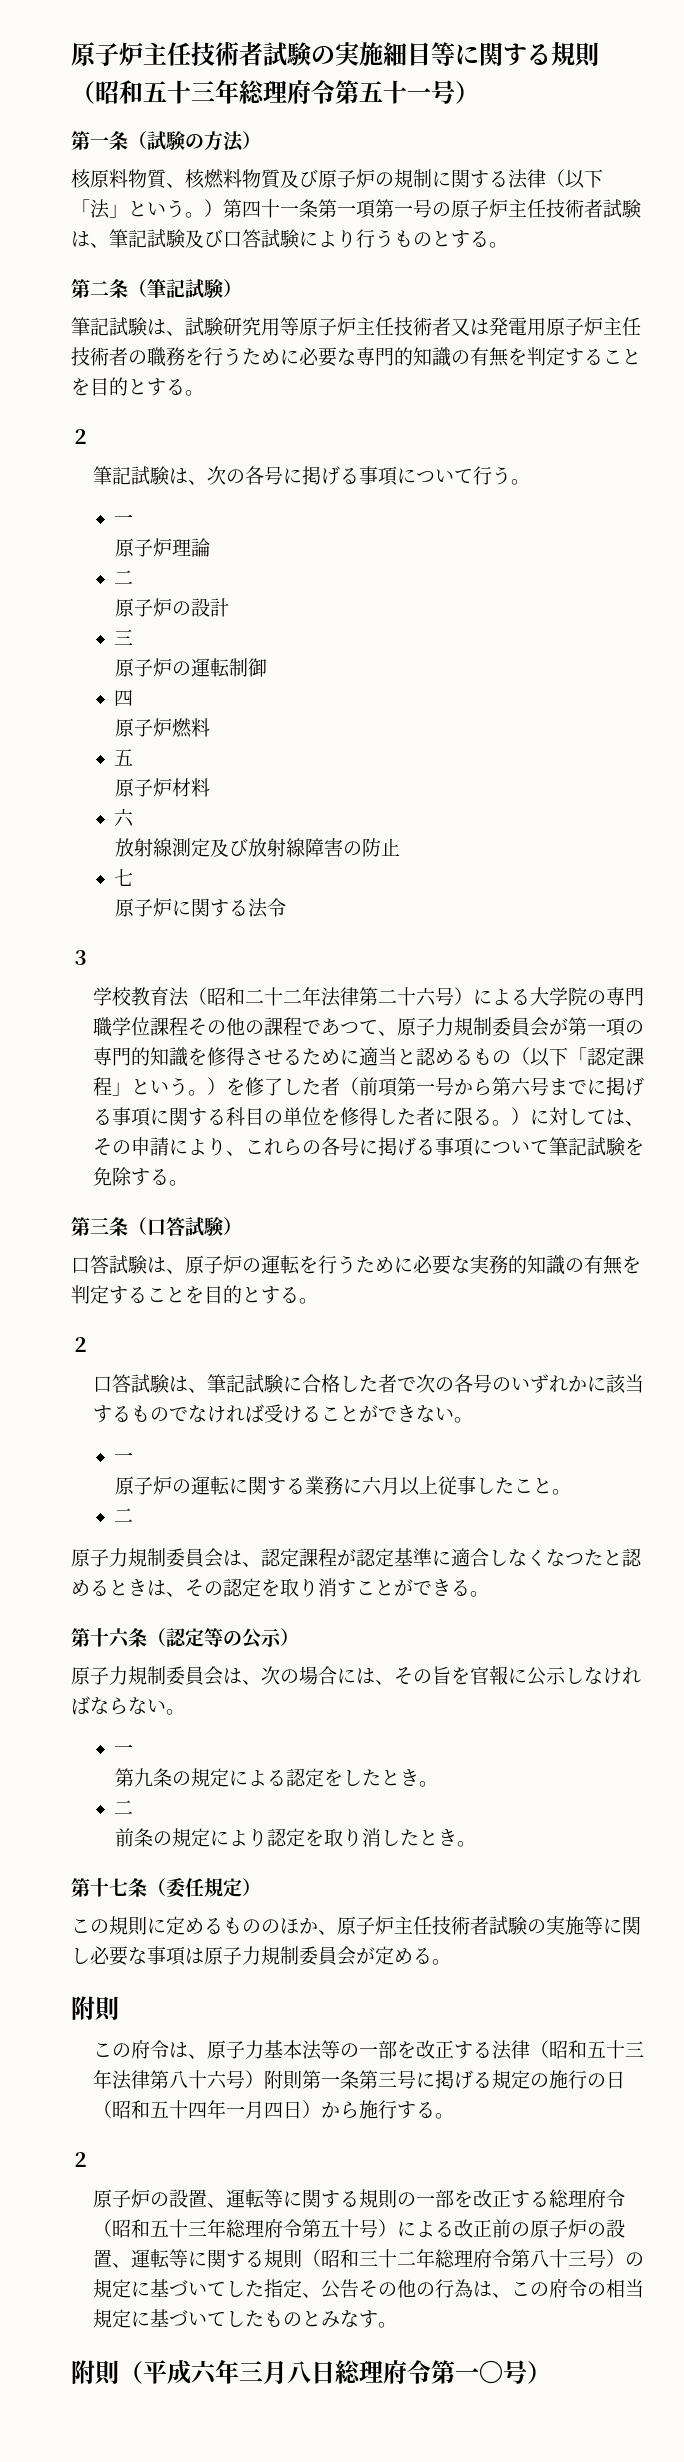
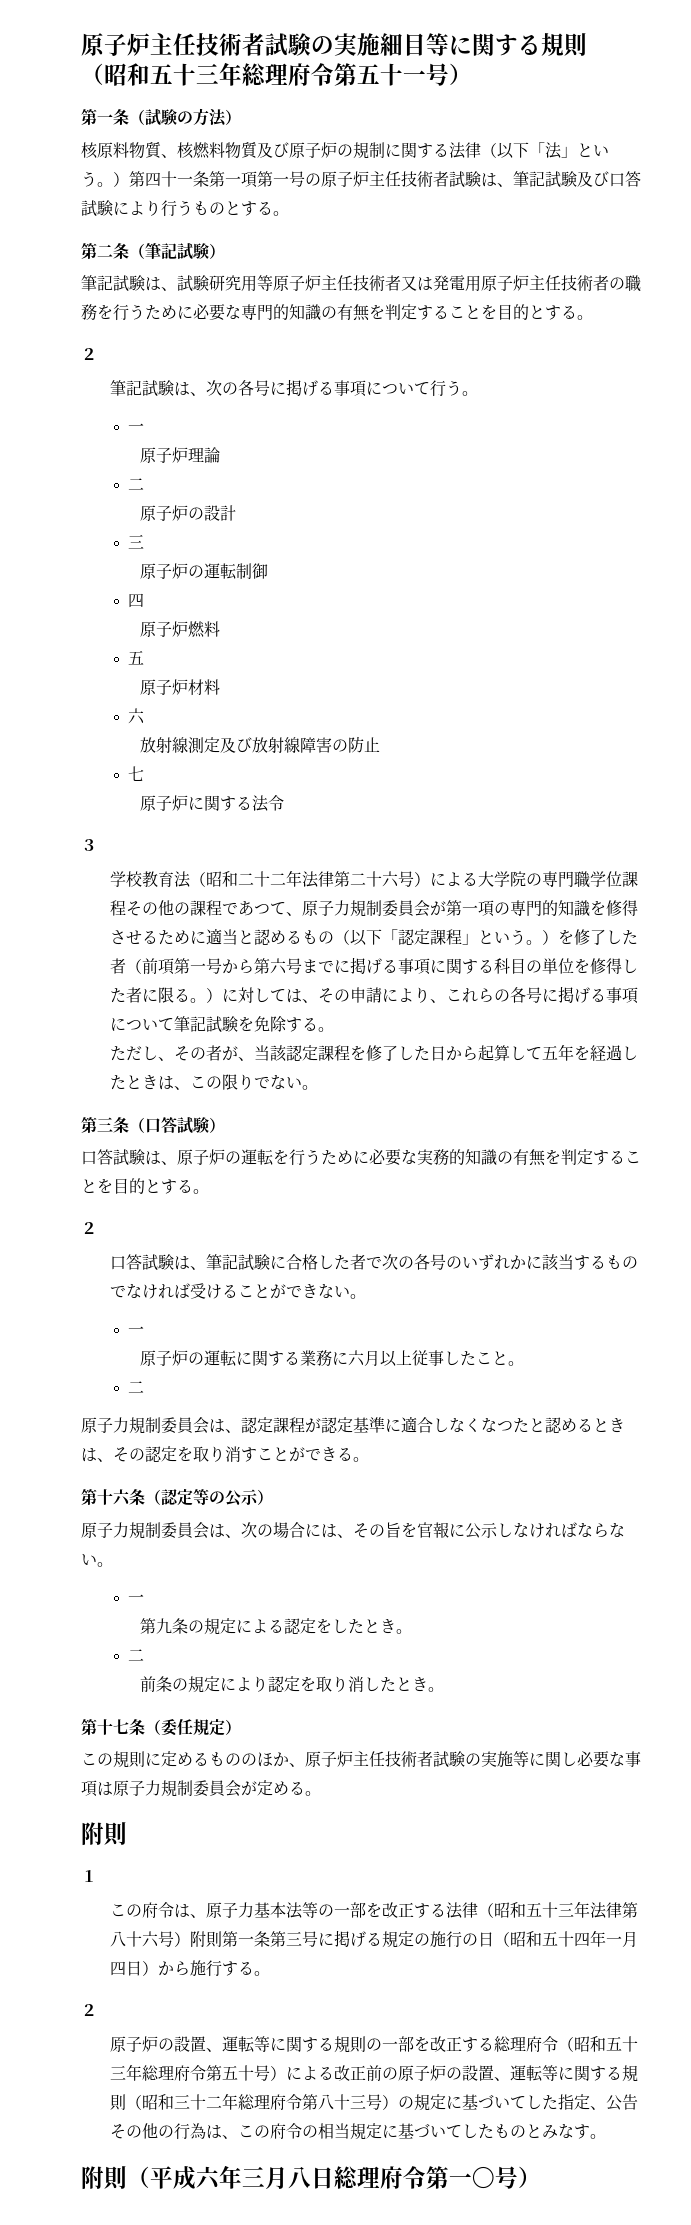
(188, 1183) none -> [110,1044,639,1062] [110,1074,319,1090] // ただし、その者が、当該認定課程を修了した日から起算して五年を経過したときは、この限りでない。
(119, 2008) none -> [81,1870,97,1882] // １

